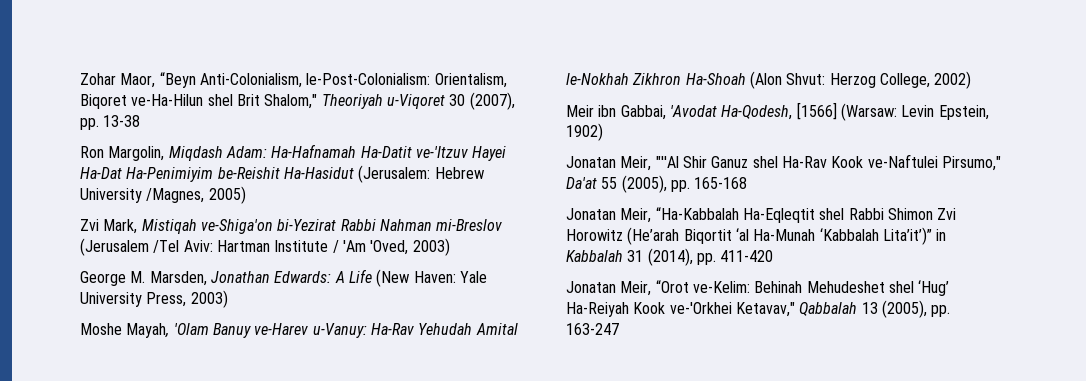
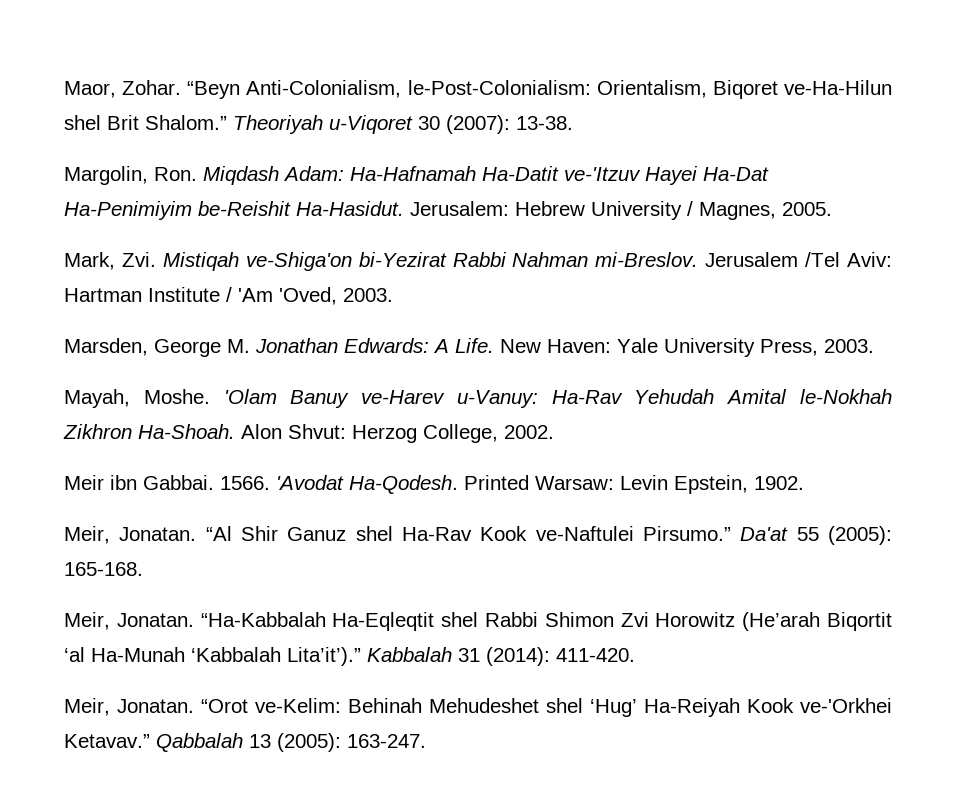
[80,73,156,88] Zohar Maor, -> [64,80,182,98] Maor, Zohar.
[264,94,318,109] Shalom," -> [145,115,227,130] Shalom.”
[469,92,515,110] [80,115,141,130] [80,146,165,161] (2007), pp. 13-38 // Ron Margolin, -> [446,115,573,134] [64,166,197,185] (2007): 13-38. // Margolin, Ron.
[283,165,484,183] [80,186,246,204] [80,219,138,234] Ha-Hasidut (Jerusalem: Hebrew University /Magnes, 2005) // Zvi Mark, -> [296,201,832,220] [64,252,156,270] Ha-Hasidut. Jerusalem: Hebrew University / Magnes, 2005. // Mark, Zvi.
[436,219,503,231] [80,238,149,256] mi-Breslov (Jerusalem -> [595,252,799,267] mi-Breslov. Jerusalem
[412,238,450,256] 2003) // -> [343,288,393,302] [64,338,148,356] 2003. // Marsden,
[149,271,207,286] Marsden, -> (250, 346) none
[348,269,410,287] Life (New -> [455,338,541,353] Life. New
[190,290,228,308] [80,323,170,338] 2003) // Moshe Mayah, -> [824,339,874,353] [64,389,210,408] 2003. // Mayah, Moshe.
[685,71,782,89] Ha-Shoah (Alon -> [138,424,282,439] Ha-Shoah. Alon
[934,71,972,89] 2002) -> [504,425,554,439] 2002.
[620,102,989,121] [566,123,603,141] [566,156,679,171] Gabbai, 'Avodat Ha-Qodesh, [1566] (Warsaw: Levin Epstein, 1902) // Jonatan Meir, "''Al -> [143,475,804,494] [64,526,232,544] Gabbai. 1566. 'Avodat Ha-Qodesh. Printed Warsaw: Levin Epstein, 1902. // Meir, Jonatan. “Al
[941,156,1001,171] Pirsumo," -> [643,526,731,541] Pirsumo.”
[621,175,748,193] [566,208,652,223] (2005), pp. 165-168 // Jonatan Meir, -> [828,526,893,545] [64,562,143,576] [64,612,194,630] (2005): 165-168. // Meir, Jonatan.
[882,227,947,245] [566,248,774,266] [566,281,652,296] Lita’it’)” in Kabbalah 31 (2014), pp. 411-420 // Jonatan Meir, -> [287,647,635,666] [64,698,194,716] Lita’it’).” Kabbalah 31 (2014): 411-420. // Meir, Jonatan.
[735,302,795,317] Ketavav," -> [64,734,150,748] Ketavav.”
[881,300,951,318] [566,323,619,335] (2005), pp. 163-247 -> [277,733,426,752] (2005): 163-247.

